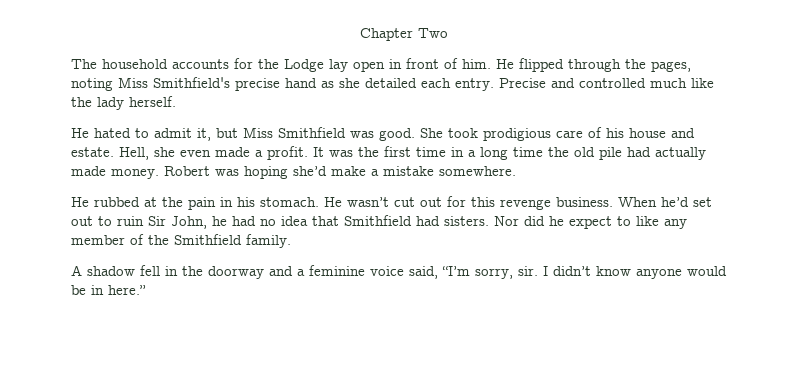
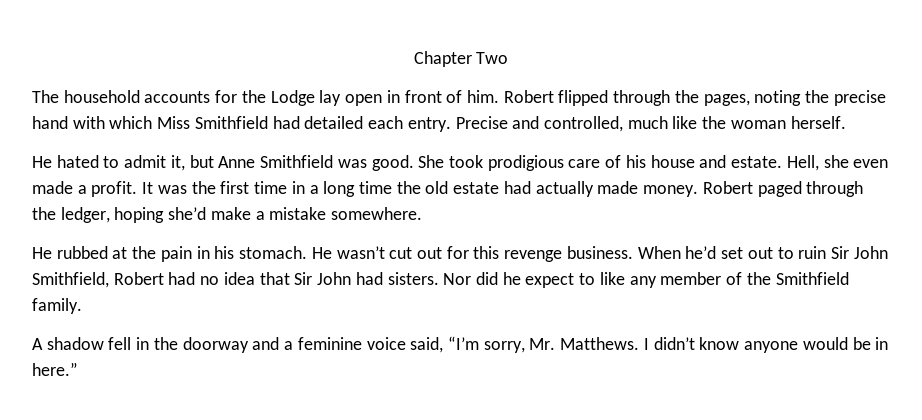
[496,59,514,69] He -> [503,90,554,103] Robert
[118,77,360,91] Miss Smithfield's precise hand as she -> [805,90,886,106] [32,116,300,129] the precise hand with which Miss Smithfield had
[579,78,646,88] controlled -> [543,116,623,132] controlled,
[97,97,124,110] lady -> [730,120,786,129] woman
[243,127,273,138] Miss -> [218,156,256,168] Anne
[599,147,622,160] pile -> [453,182,500,194] estate
[215,169,239,176] was -> [757,181,864,197] [32,207,110,223] paged through the ledger,
[171,216,227,229] John, he -> [853,246,888,259] [32,272,164,288] John Smithfield, Robert
[344,215,412,226] Smithfield -> [294,272,352,285] Sir John
[518,266,538,276] sir. -> [529,337,640,350] Mr. Matthews.

